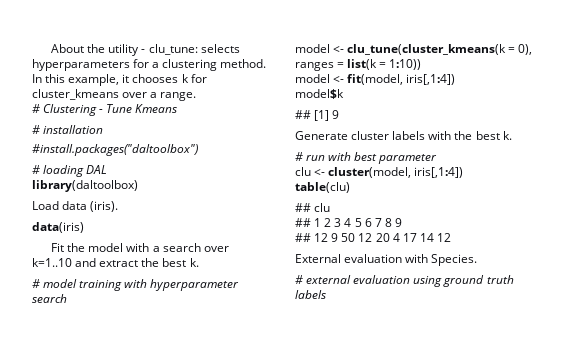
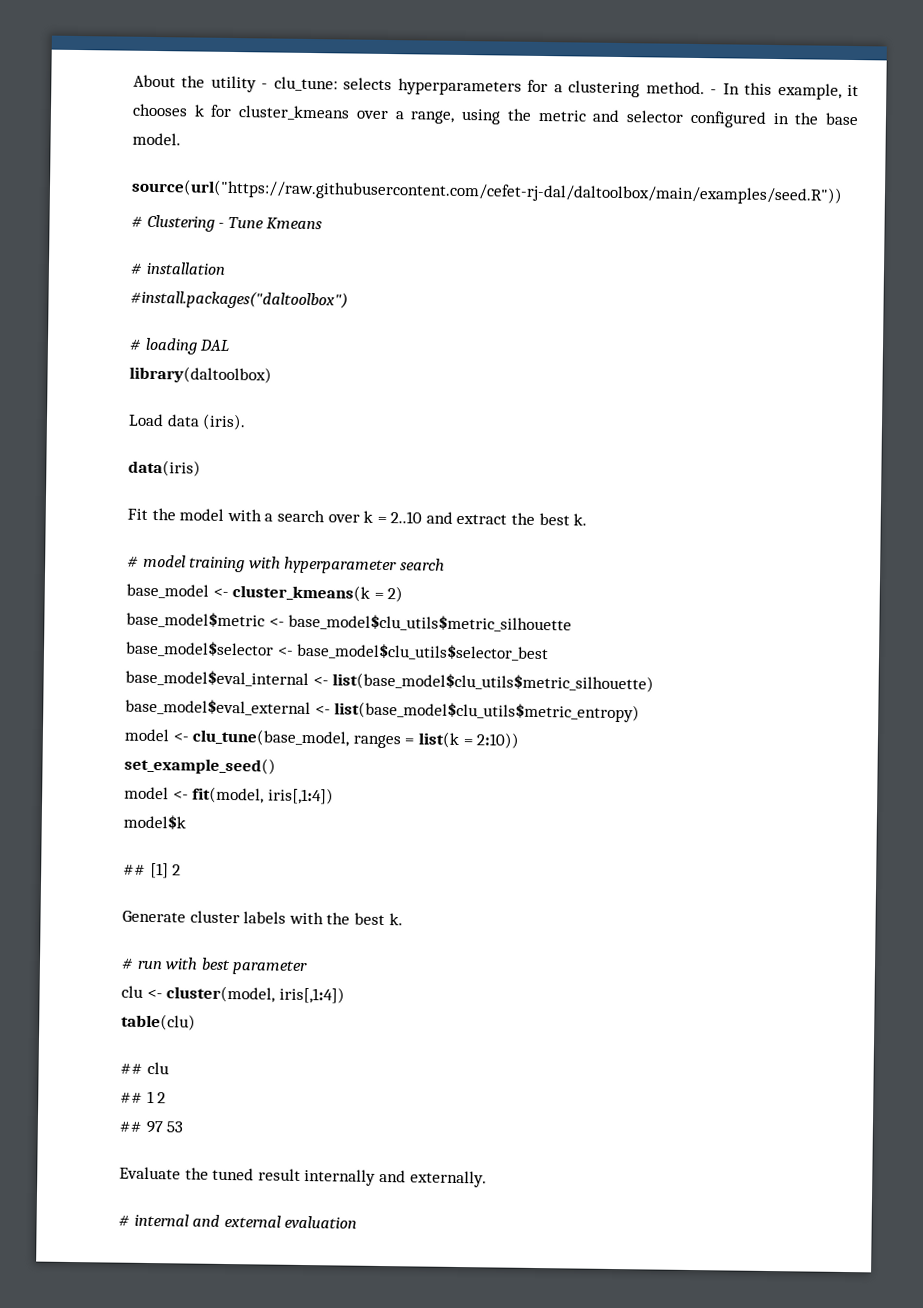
(267, 63) none -> [710,89,718,95] -
[160,92,197,101] range. -> [410,108,860,128] [132,132,181,146] [131,178,843,205] range, using the metric and selector configured in the base model. // source(url("https://raw.githubusercontent.com/cefet-rj-dal/daltoolbox/main/examples/seed.R"))
[32,258,72,267] k=1..10 -> [363,510,423,524] k = 2..10
[295,44,533,55] // model <- clu_tune(cluster_kmeans(k = 0), -> [126,583,404,603] [126,611,573,633] [125,640,550,662] [125,669,655,693] [125,698,641,723] [124,728,351,747] // base_model <- cluster_kmeans(k = 2) // base_model$metric <- base_model$clu_utils$metric_silhouette // base_model$selector <- base_model$clu_utils$selector_best // base_model$eval_internal <- list(base_model$clu_utils$metric_silhouette) // base_model$eval_external <- list(base_model$clu_utils$metric_entropy) // model <- clu_tune(base_model,
[389,59,422,70] 1:10)) -> [476,732,520,749] [124,756,276,775] 2:10)) // set_example_seed()
[332,110,340,119] 9 -> [172,864,182,876] 2
[334,218,402,227] [295,233,451,242] [295,254,478,266] [295,275,514,287] [295,290,326,299] 3 4 5 6 7 8 9 // ## 12 9 50 12 20 4 17 14 12 // External evaluation with Species. // # external evaluation using ground truth labels -> [119,1120,184,1134] [119,1166,487,1188] [118,1213,358,1229] // ## 97 53 // Evaluate the tuned result internally and externally. // # internal and external evaluation

